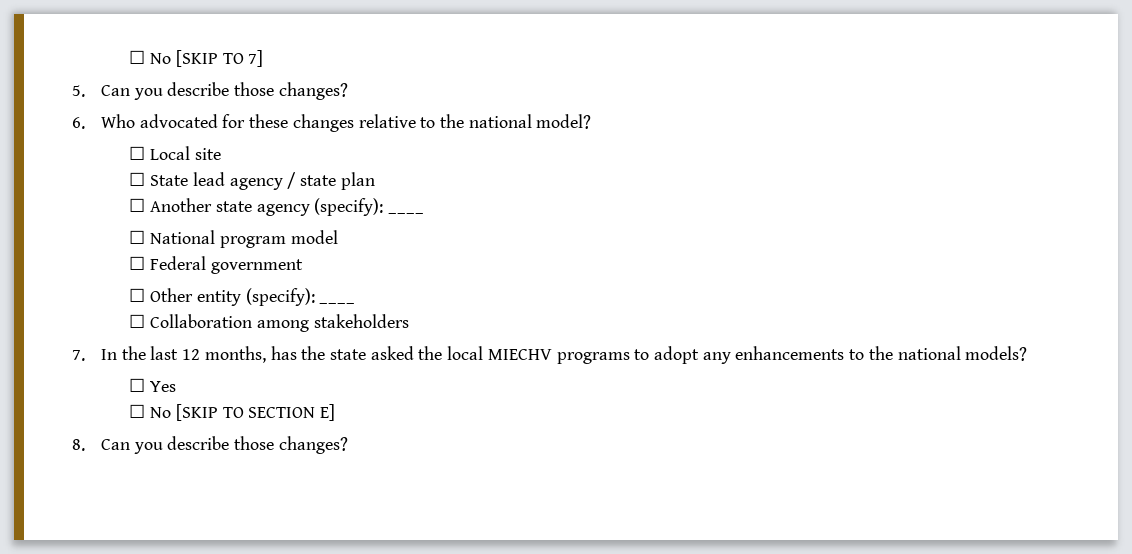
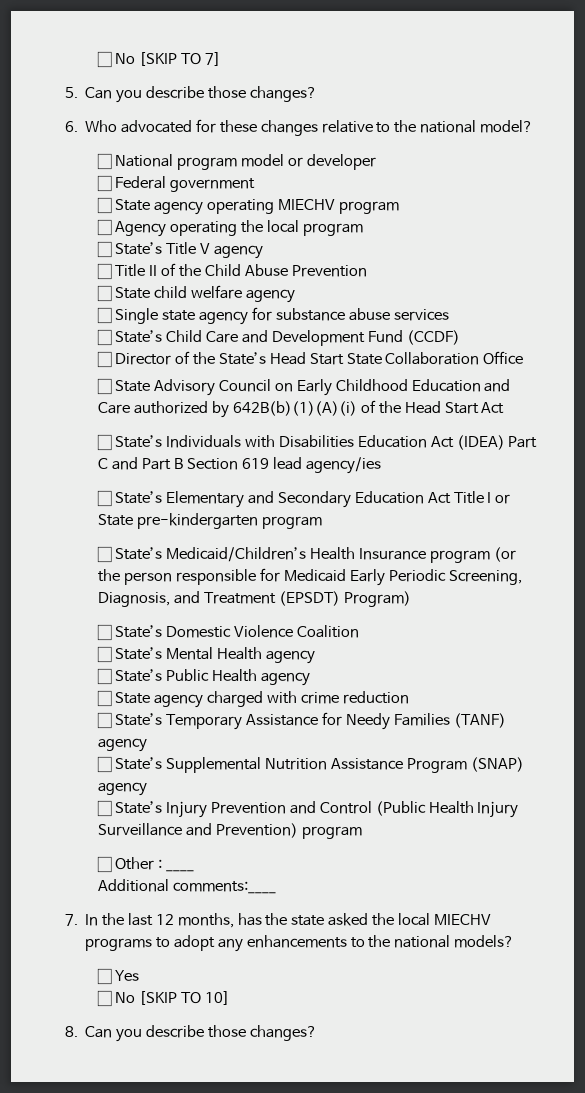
[129,146,221,160] [129,172,375,190] [129,198,424,216] // ☐ Local site // ☐ State lead agency / state plan // ☐ Another state agency (specify): ____ -> (534, 126) none
(338, 237) none -> [287,154,376,170] or developer
(303, 266) none -> [97,197,399,215] [97,219,363,237] [97,241,263,259] [97,263,367,280] [97,285,295,303] [97,307,449,325] [97,329,460,346] [97,351,524,368] [97,378,511,396] [98,400,505,418] [97,434,538,451] [98,457,381,474] [97,490,511,508] [98,513,322,529] [97,546,516,563] [98,568,522,586] [98,591,411,607] [97,624,359,641] [97,646,315,664] [97,668,310,686] [97,690,409,708] [97,712,506,730] [98,738,148,752] [97,756,524,773] [98,782,148,796] [97,800,519,818] [98,823,362,839] // ☐ State agency operating MIECHV program // ☐ Agency operating the local program // ☐ State’s Title V agency // ☐ Title II of the Child Abuse Prevention // ☐ State child welfare agency // ☐ Single state agency for substance abuse services // ☐ State’s Child Care and Development Fund (CCDF) // ☐ Director of the State’s Head Start State Collaboration Office // ☐ State Advisory Council on Early Childhood Education and Care authorized by 642B(b)(1)(A)(i) of the Head Start Act // ☐ State’s Individuals with Disabilities Education Act (IDEA) Part C and Part B Section 619 lead agency/ies // ☐ State’s Elementary and Secondary Education Act Title I or State pre-kindergarten program // ☐ State’s Medicaid/Children’s Health Insurance program (or the person responsible for Medicaid Early Periodic Screening, Diagnosis, and Treatment (EPSDT) Program) // ☐ State’s Domestic Violence Coalition // ☐ State’s Mental Health agency // ☐ State’s Public Health agency // ☐ State agency charged with crime reduction // ☐ State’s Temporary Assistance for Needy Families (TANF) agency // ☐ State’s Supplemental Nutrition Assistance Program (SNAP) agency // ☐ State’s Injury Prevention and Control (Public Health Injury Surveillance and Prevention) program
[196,288,356,306] [129,314,409,332] entity (specify): ____ // ☐ Collaboration among stakeholders -> [157,859,162,869] [165,869,194,872] [98,879,277,894] : ____ // Additional comments:____
[248,404,335,421] SECTION E] -> [204,991,230,1005] 10]

